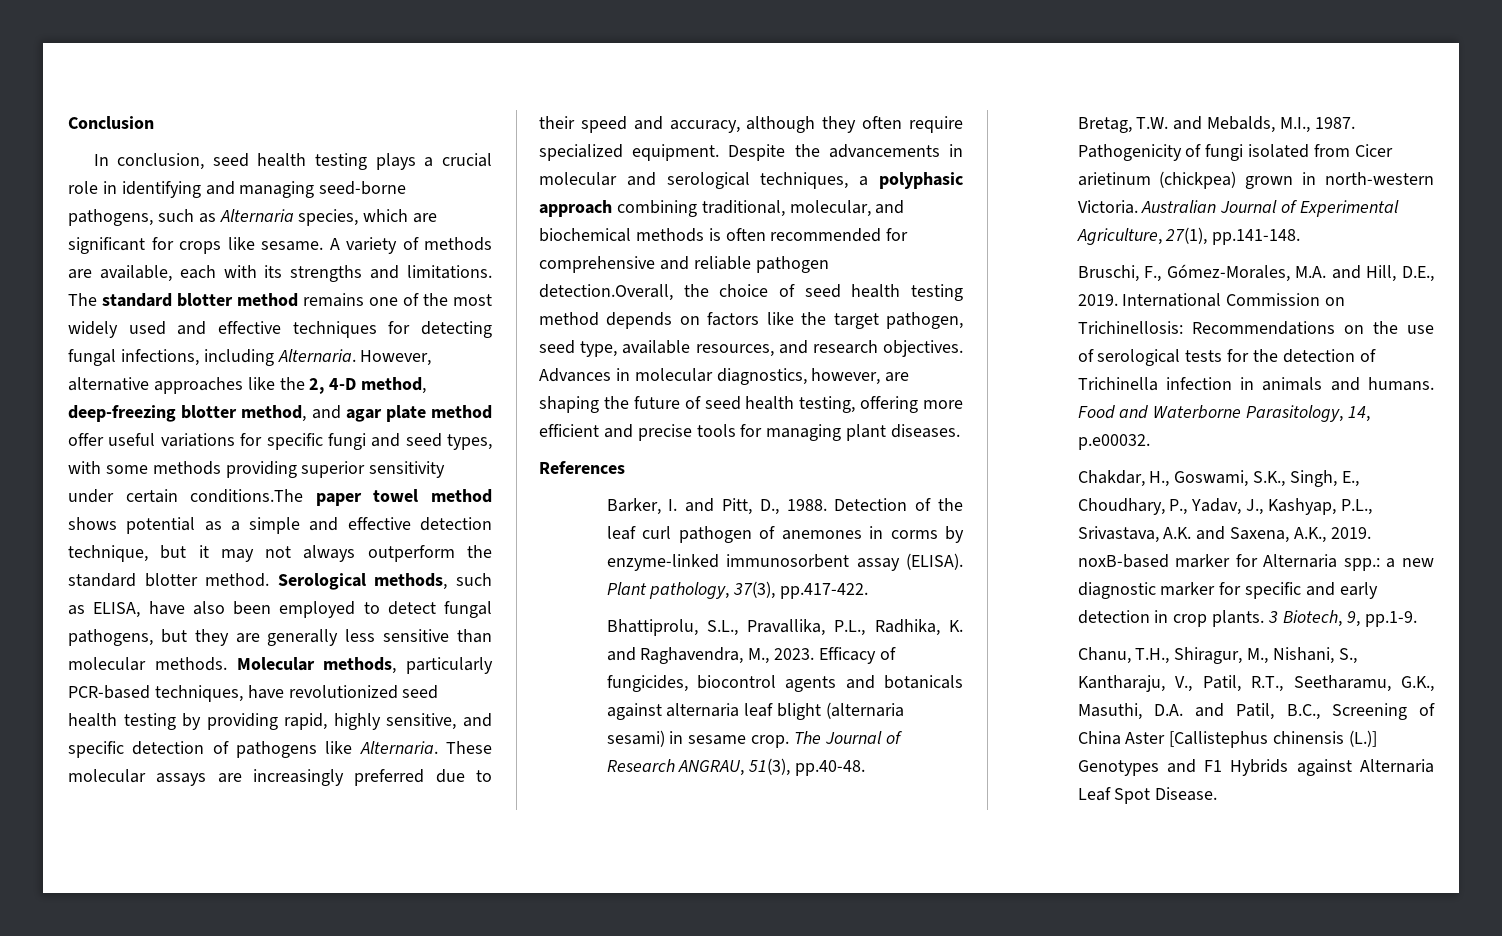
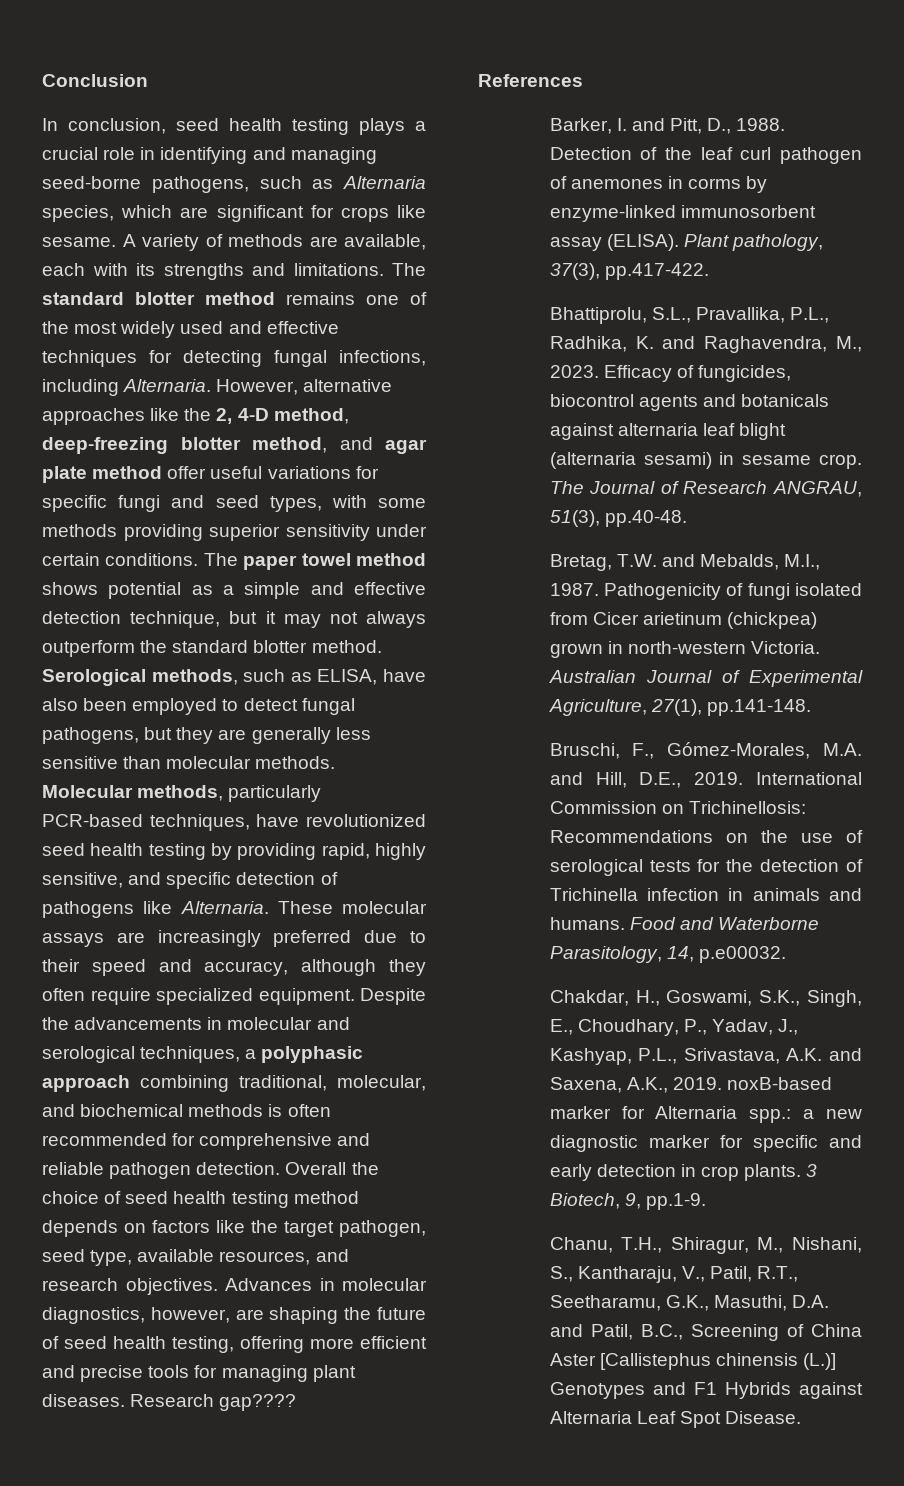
[190,489,304,503] conditions.The -> [105,553,238,566] conditions. The
[539,284,673,301] detection.Overall, -> [196,1162,347,1175] detection. Overall
(961, 431) none -> [130,1394,297,1411] Research gap????

